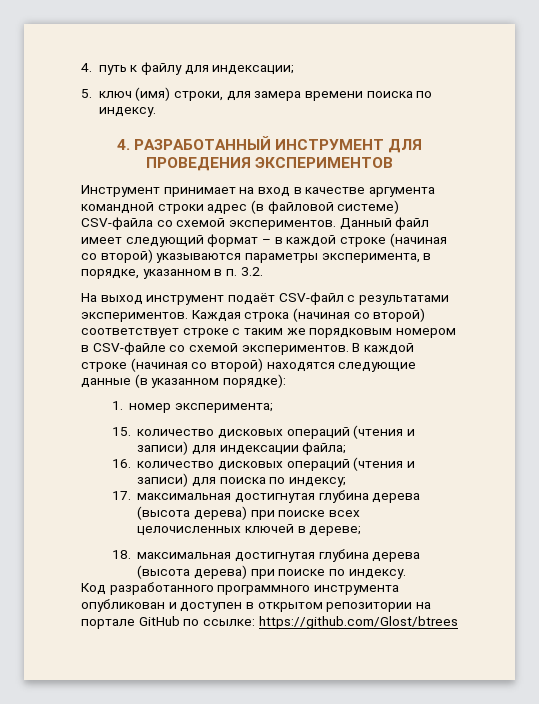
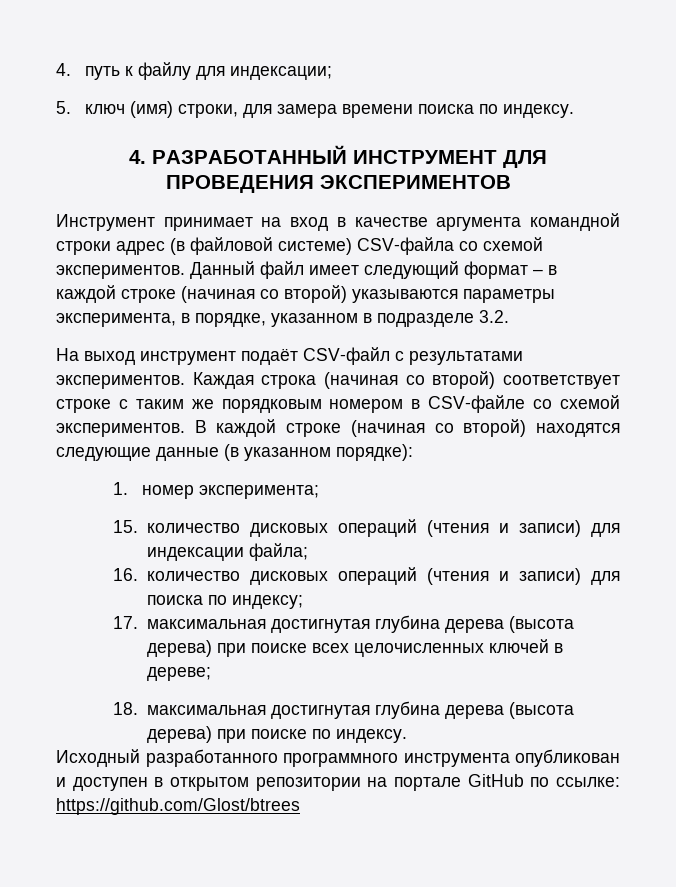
[225,269,237,276] п. -> [377,313,474,327] подразделе
[81,583,106,595] Код -> [56,749,140,767] Исходный

